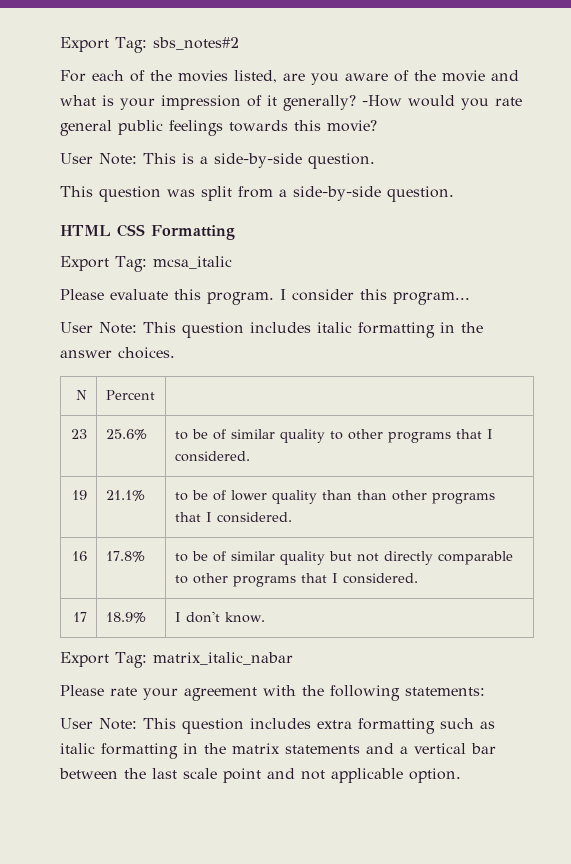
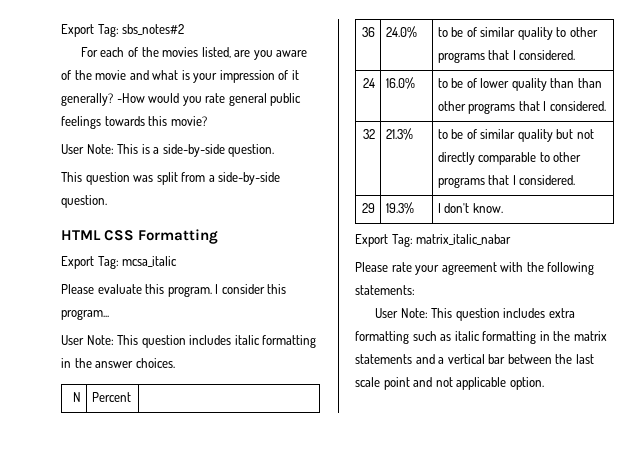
[71,429,88,439] [105,429,147,440] 23 | 25.6% -> [362,27,376,37] [385,26,417,38] 36 | 24.0%
[72,490,88,500] [105,490,145,501] 19 | 21.1% -> [363,78,376,88] [385,77,415,89] 24 | 16.0%
[72,551,88,561] [105,551,145,562] 16 | 17.8% -> [363,129,376,139] [385,128,413,140] 32 | 21.3%
[73,612,88,622] [105,612,146,623] 17 | 18.9% -> [362,203,376,213] [385,202,414,214] 29 | 19.3%

